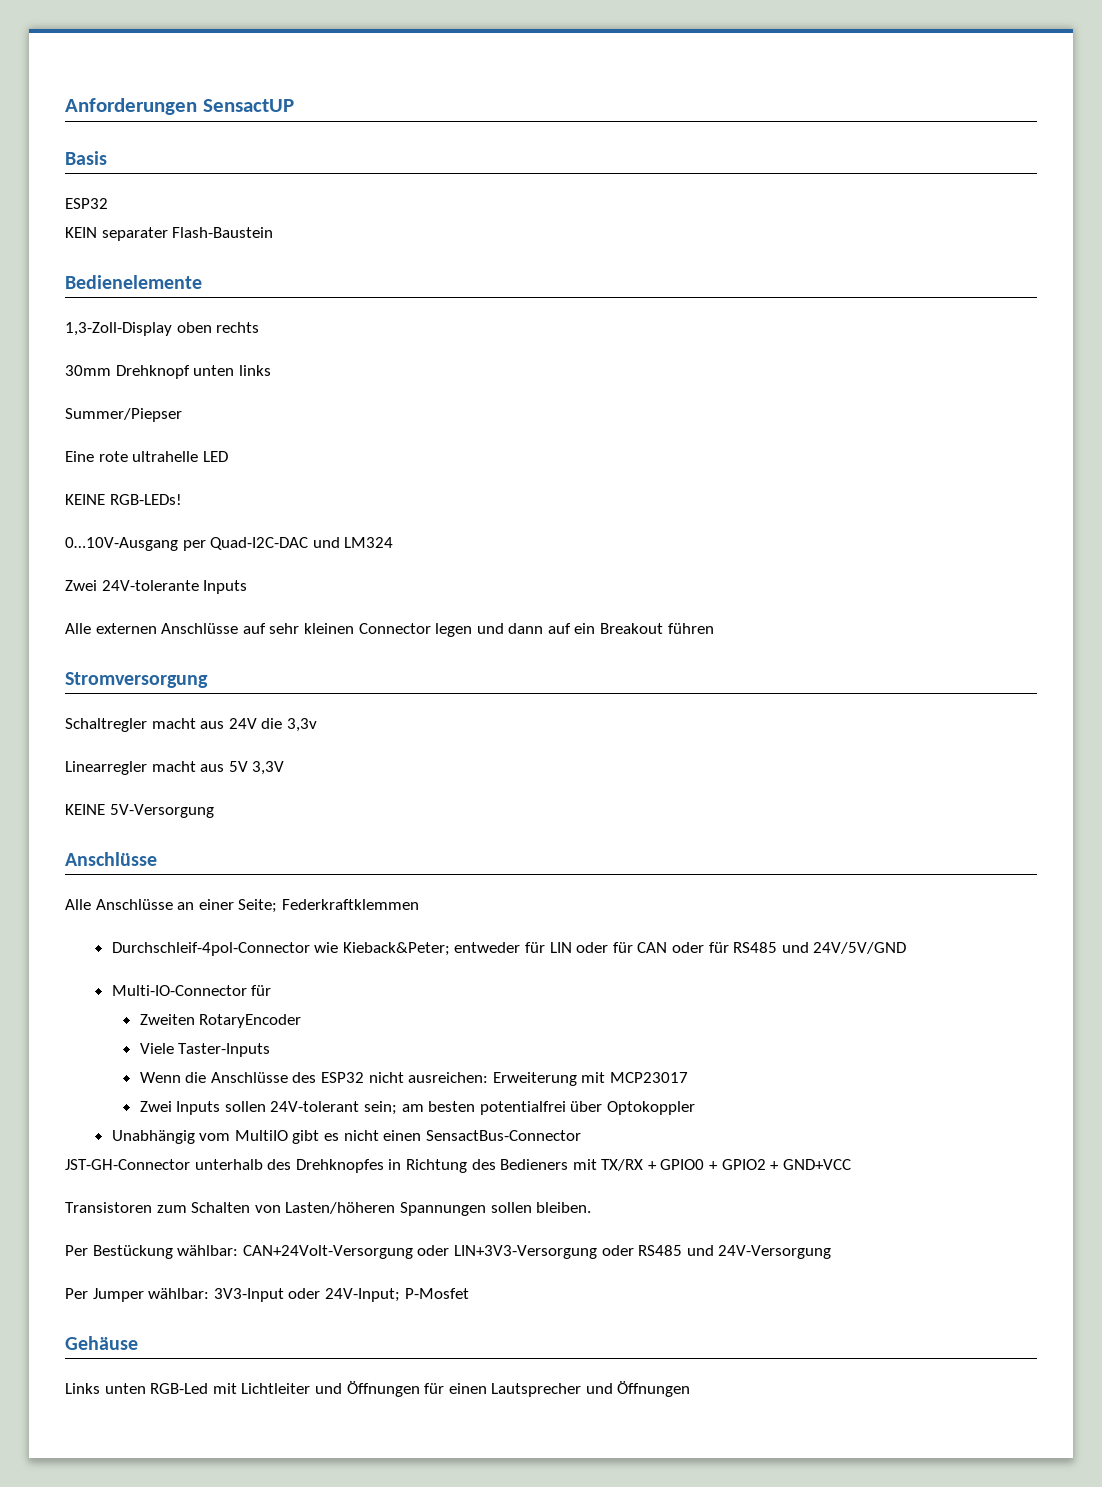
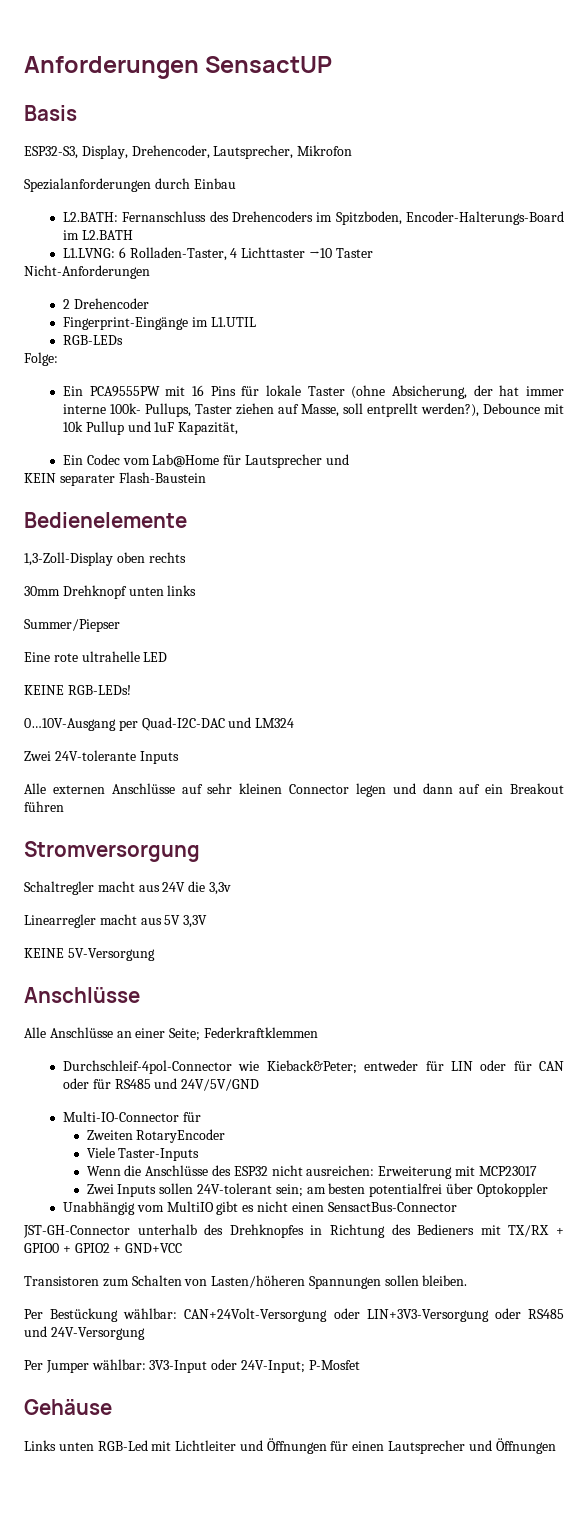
[65,198,108,209] ESP32 -> [24,145,353,159] [24,178,236,192] [63,211,564,225] [63,230,133,240] [63,247,373,261] [24,265,150,279] [63,298,149,309] [63,317,256,330] [63,335,124,345] [24,352,58,366] [63,385,564,399] [63,403,564,417] [63,421,239,435] [63,454,349,468] ESP32-S3, Display, Drehencoder, Lautsprecher, Mikrofon // Spezialanforderungen durch Einbau // L2.BATH: Fernanschluss des Drehencoders im Spitzboden, Encoder-Halterungs-Board im L2.BATH // L1.LVNG: 6 Rolladen-Taster, 4 Lichttaster →10 Taster // Nicht-Anforderungen // 2 Drehencoder // Fingerprint-Eingänge im L1.UTIL // RGB-LEDs // Folge: // Ein PCA9555PW mit 16 Pins für lokale Taster (ohne Absicherung, der hat immer interne 100k- Pullups, Taster ziehen auf Masse, soll entprellt werden?), Debounce mit 10k Pullup und 1uF Kapazität, // Ein Codec vom Lab@Home für Lautsprecher und

